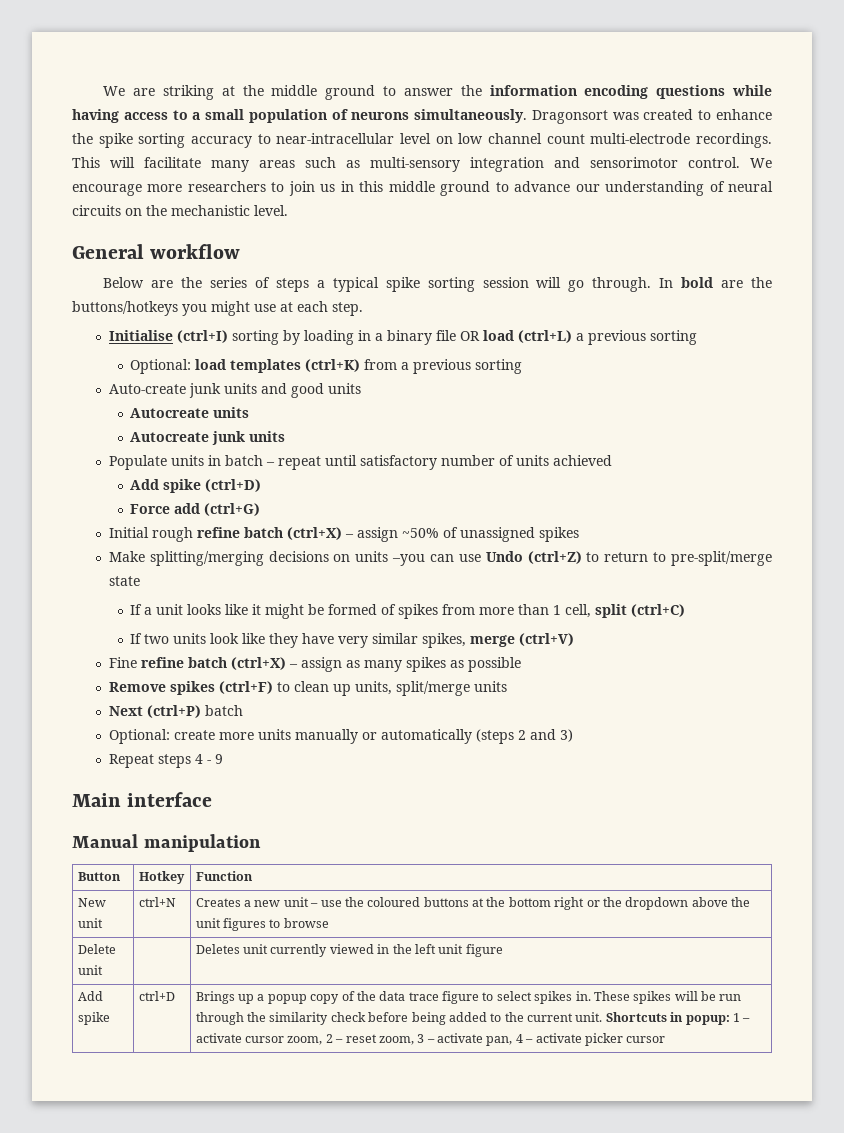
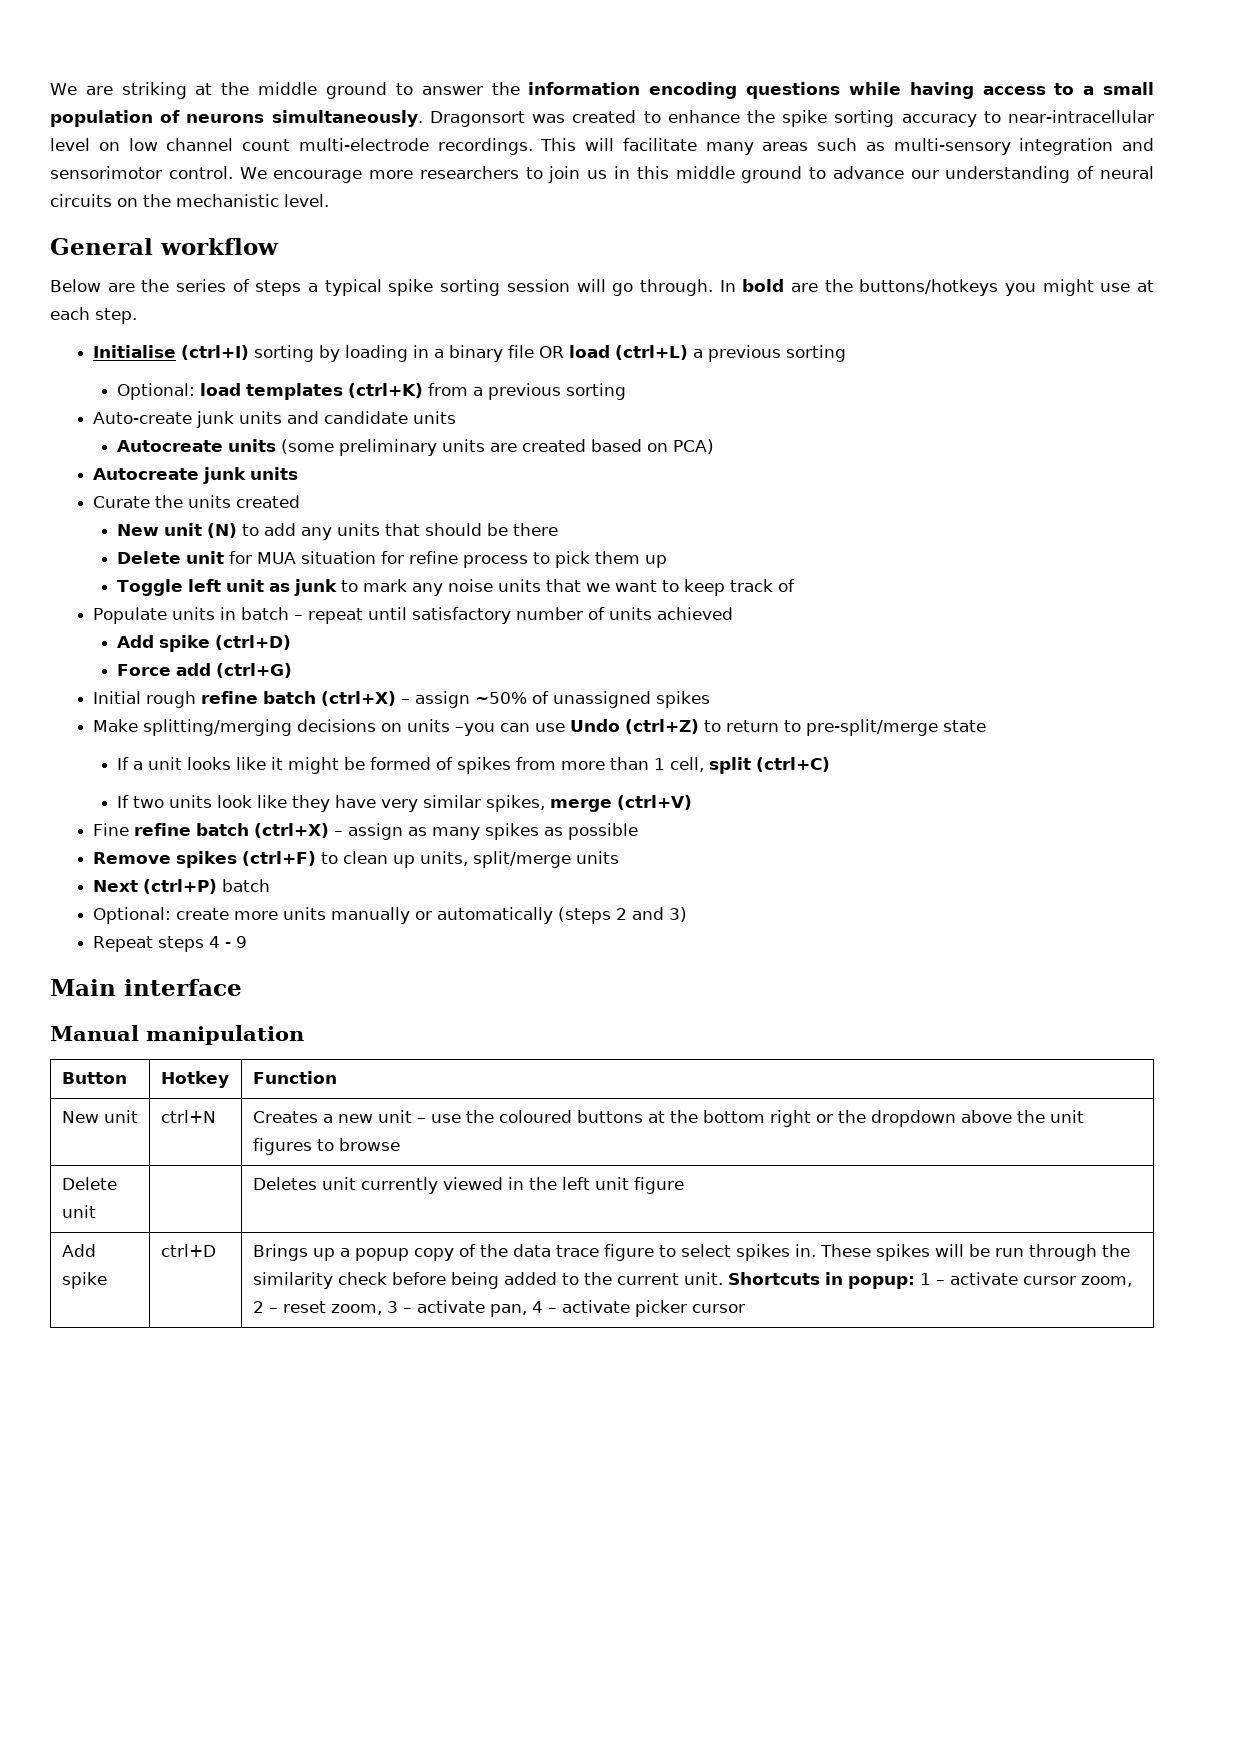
[290,383,324,398] good -> [323,411,408,424] candidate
[130,431,286,445] // Autocreate junk units -> [281,439,715,456] [92,467,298,484] [92,495,300,508] [117,523,559,540] [117,551,668,568] [117,579,796,596] (some preliminary units are created based on PCA) // Autocreate junk units // Curate the units created // New unit (N) to add any units that should be there // Delete unit for MUA situation for refine process to pick them up // Toggle left unit as junk to mark any noise units that we want to keep track of

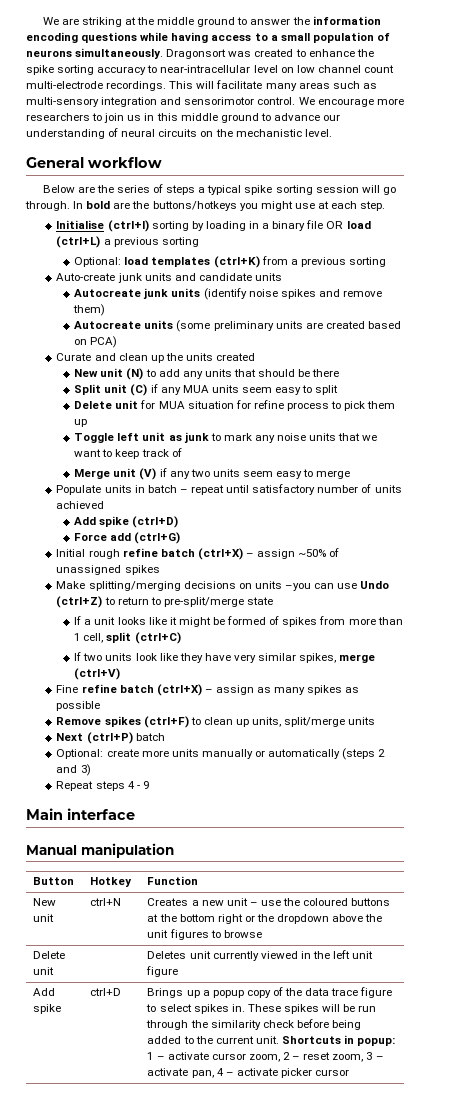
(456, 417) none -> [74,288,382,300] [73,304,106,316] // Autocreate junk units (identify noise spikes and remove them)
[92,467,298,484] [92,496,150,508] Autocreate junk units // Curate -> [56,353,164,363] Curate and clean up
(559, 529) none -> [74,384,339,396] // Split unit (C) if any MUA units seem easy to split
(796, 585) none -> [74,468,351,480] // Merge unit (V) if any two units seem easy to merge

